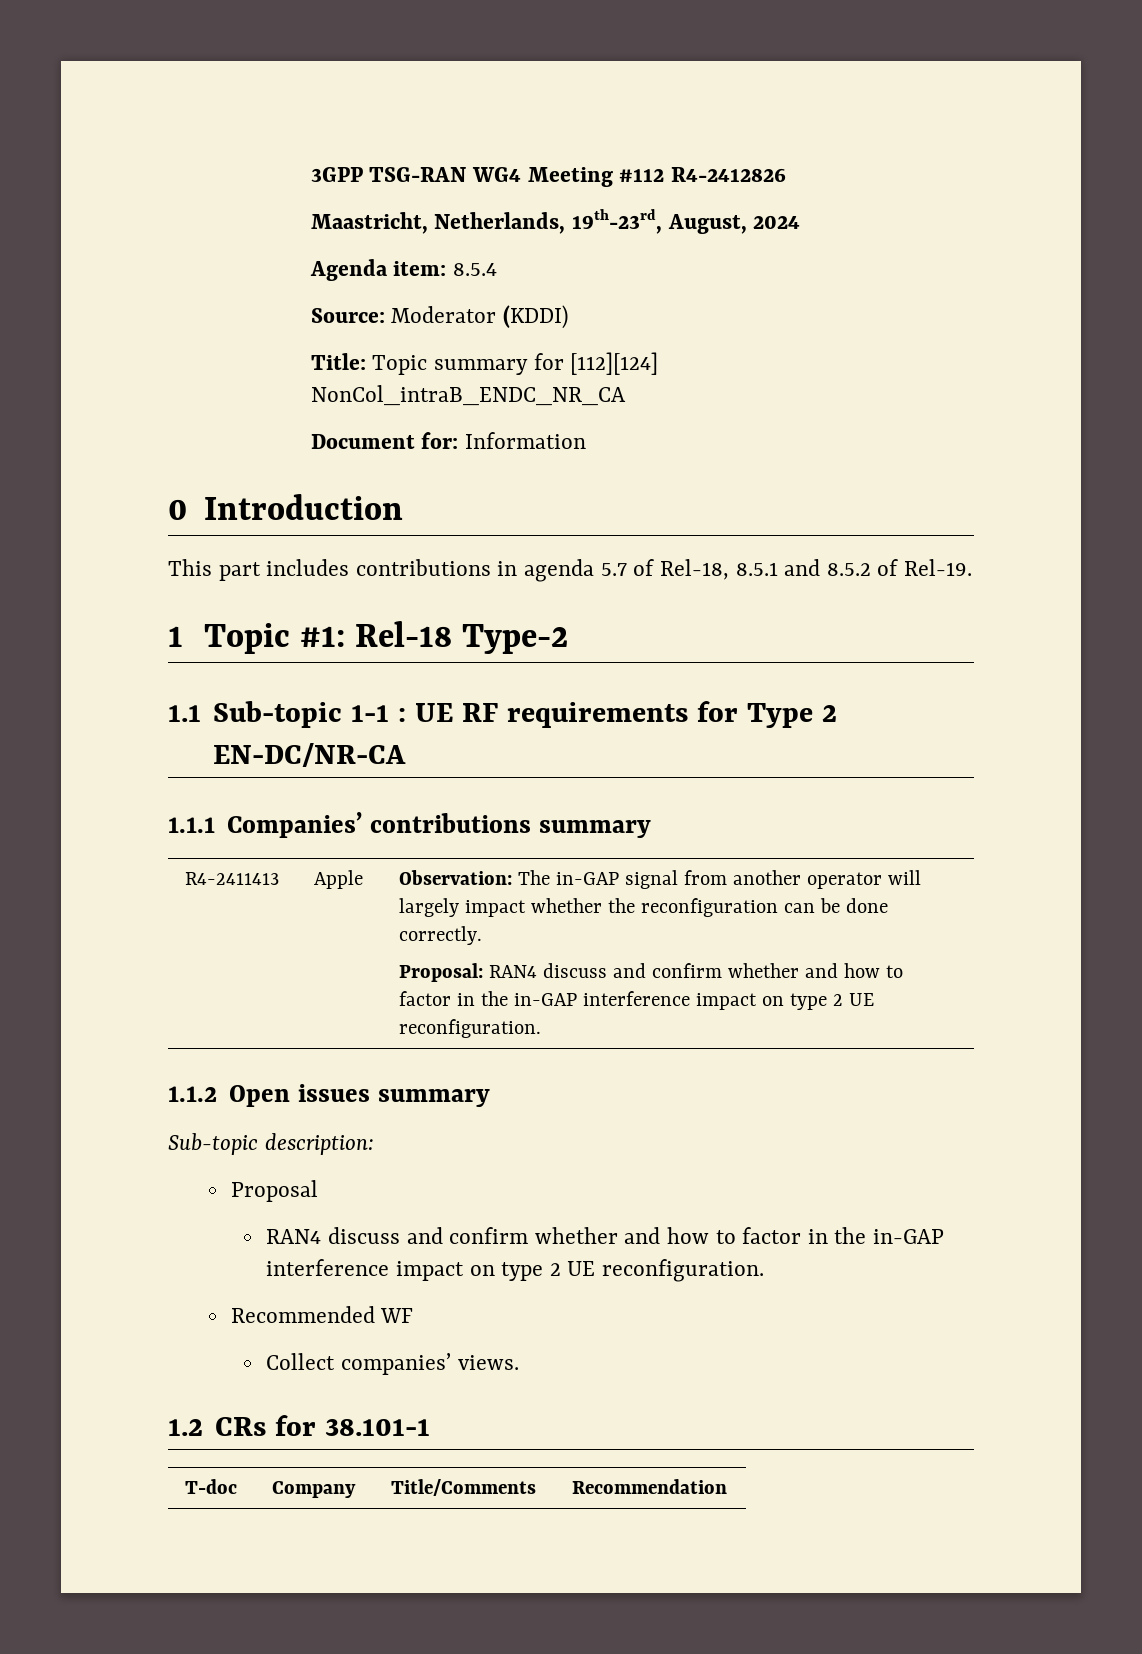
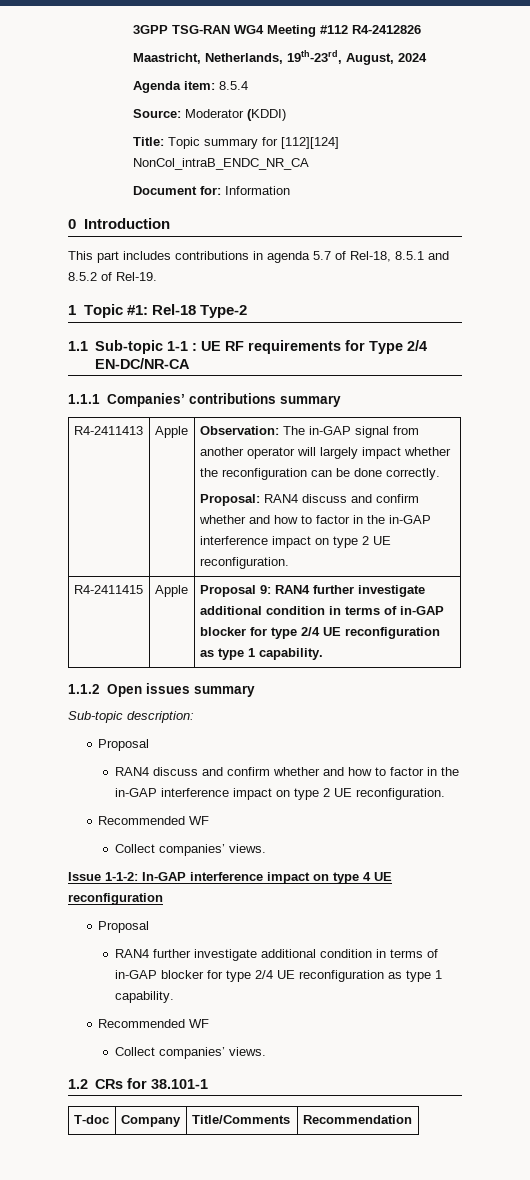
[821,705,837,722] 2 -> [406,340,427,351] 2/4
(542, 1028) none -> [73,585,143,594] [154,585,188,597] [199,585,425,597] [199,606,444,615] [199,627,440,639] [199,648,323,660] // R4-2411415 | Apple | Proposal 9: RAN4 further investigate additional condition in terms of in-GAP blocker for type 2/4 UE reconfiguration as type 1 capability.
(519, 1362) none -> [68,872,392,884] [68,893,163,905] [98,921,150,933] [114,949,438,961] [114,970,442,982] [114,991,174,1003] [98,1019,210,1028] [114,1047,266,1059] // Issue 1-1-2: In-GAP interference impact on type 4 UE reconfiguration // Proposal // RAN4 further investigate additional condition in terms of in-GAP blocker for type 2/4 UE reconfiguration as type 1 capability. // Recommended WF // Collect companies’ views.

